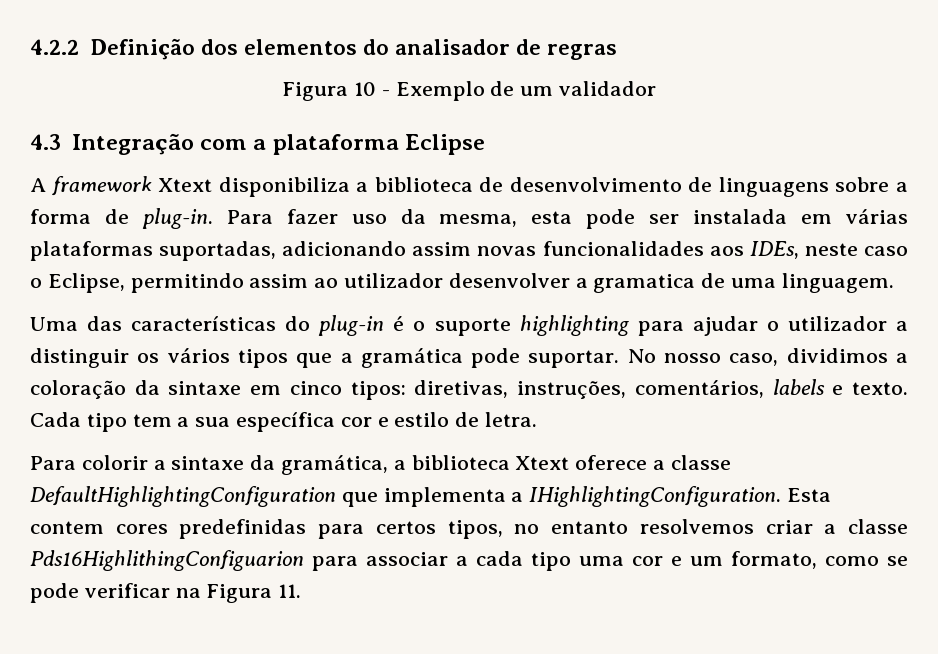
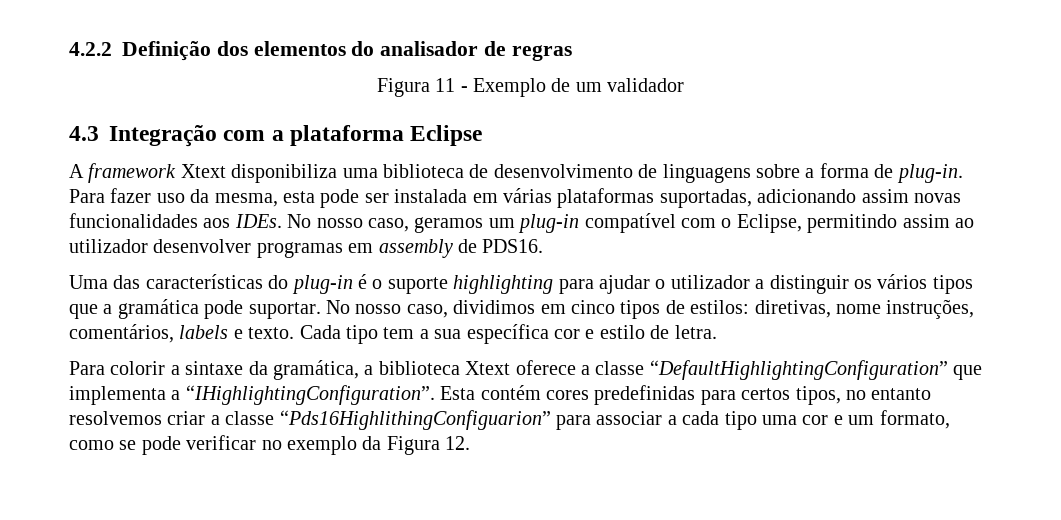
[353,82,376,96] 10 -> [435,78,456,92] 11
[356,182,369,192] a -> [342,168,378,178] uma
[749,241,908,259] IDEs, neste caso -> [234,213,716,233] IDEs. No nosso caso, geramos um plug-in compatível com
[575,273,894,293] a gramatica de uma linguagem. -> [256,239,544,258] programas em assembly de PDS16.
[896,353,909,363] [30,380,509,400] a coloração da sintaxe em cinco tipos: diretivas, -> [540,300,881,319] em cinco tipos de estilos: diretivas, nome
[30,486,336,507] DefaultHighlightingConfiguration -> [649,360,948,380] “DefaultHighlightingConfiguration”
[529,486,832,507] [30,521,104,534] IHighlightingConfiguration. Esta contem -> [185,385,541,405] “IHighlightingConfiguration”. Esta contém
[30,550,304,571] Pds16HighlithingConfiguarion -> [279,410,551,430] “Pds16HighlithingConfiguarion”
[175,584,302,603] na Figura 11. -> [261,436,471,455] no exemplo da Figura 12.

